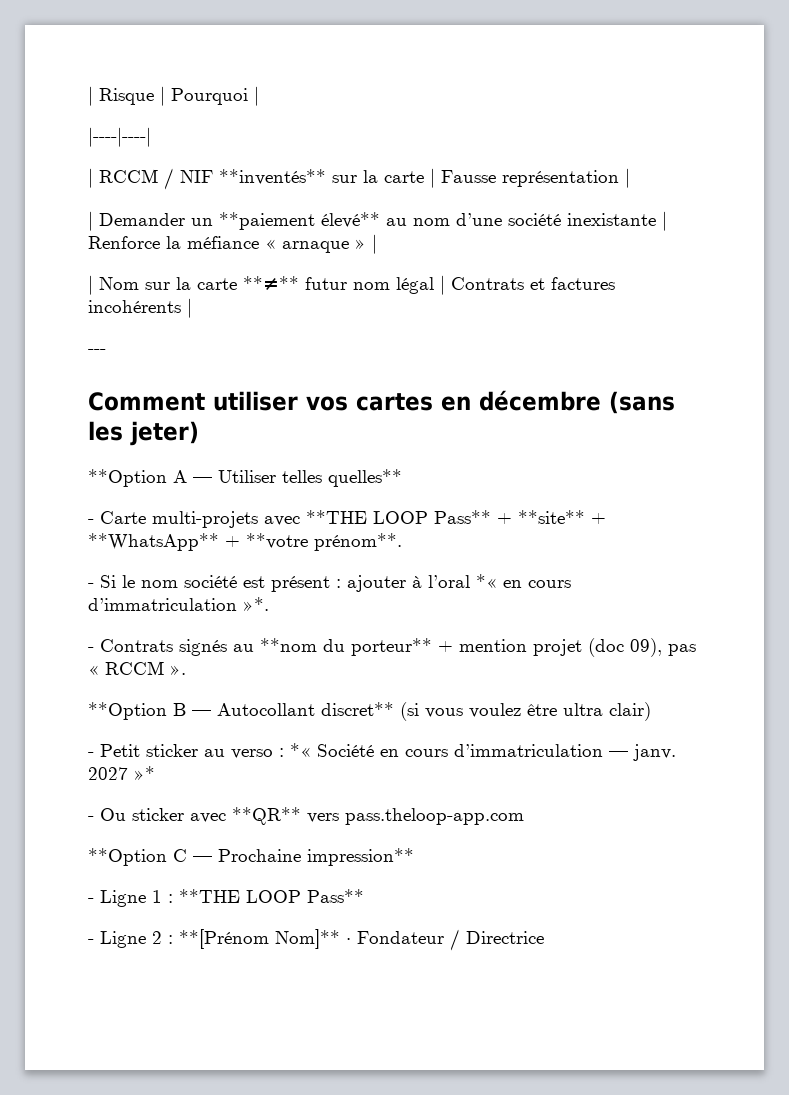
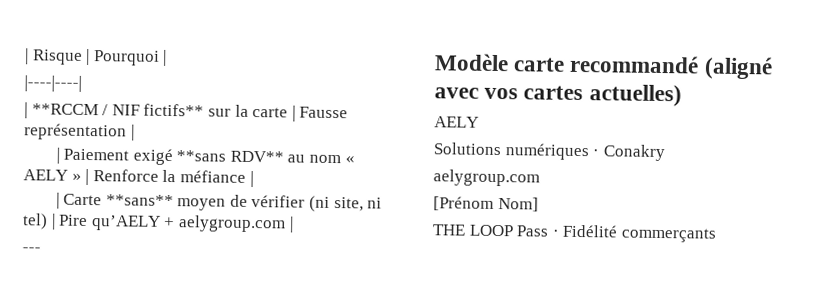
[99,169,158,183] RCCM -> [31,103,99,116] **RCCM
[219,169,326,185] **inventés** -> [143,103,205,117] fictifs**
[99,212,656,230] Demander un **paiement élevé** au nom d’une société inexistante -> [63,148,355,166] [23,169,82,181] Paiement exigé **sans RDV** au nom « AELY »
[265,234,377,254] [88,275,615,295] [88,298,192,318] [88,349,106,354] [88,390,675,414] [88,421,199,446] [88,469,402,487] [88,510,606,528] [88,533,402,551] [88,574,571,592] [88,597,269,611] [88,638,696,657] [88,661,186,675] [88,702,651,721] [88,743,676,761] [88,766,155,780] [88,807,524,825] [88,848,414,866] [88,889,364,907] [88,929,544,951] « arnaque » | // | Nom sur la carte **≠** futur nom légal | Contrats et factures incohérents | // --- // Comment utiliser vos cartes en décembre (sans les jeter) // **Option A — Utiliser telles quelles** // - Carte multi-projets avec **THE LOOP Pass** + **site** + **WhatsApp** + **votre prénom**. // - Si le nom société est présent : ajouter à l’oral *« en cours d’immatriculation »*. // - Contrats signés au **nom du porteur** + mention projet (doc 09), pas « RCCM ». // **Option B — Autocollant discret** (si vous voulez être ultra clair) // - Petit sticker au verso : *« Société en cours d’immatriculation — janv. 2027 »* // - Ou sticker avec **QR** vers pass.theloop-app.com // **Option C — Prochaine impression** // - Ligne 1 : **THE LOOP Pass** // - Ligne 2 : **[Prénom Nom]** · Fondateur / Directrice -> [249,170,254,188] [55,192,383,212] [22,213,294,233] [22,247,41,253] [434,53,773,80] [434,84,682,107] [434,116,479,128] [433,142,666,162] [433,169,540,187] [433,196,539,212] [432,224,717,243] | // | Carte **sans** moyen de vérifier (ni site, ni tel) | Pire qu’AELY + aelygroup.com | // --- // Modèle carte recommandé (aligné avec vos cartes actuelles) // AELY // Solutions numériques · Conakry // aelygroup.com // [Prénom Nom] // THE LOOP Pass · Fidélité commerçants

